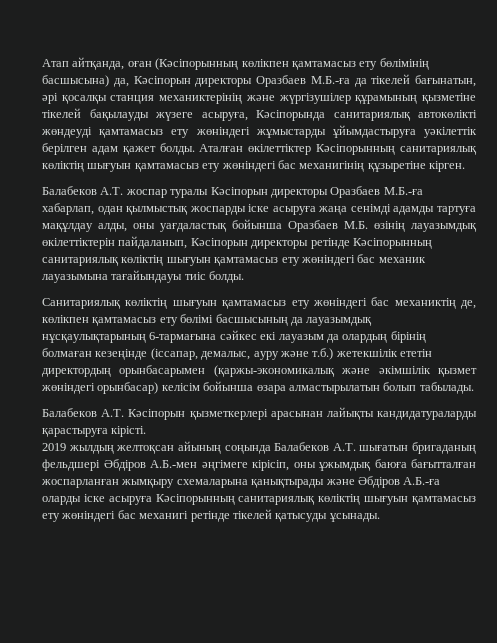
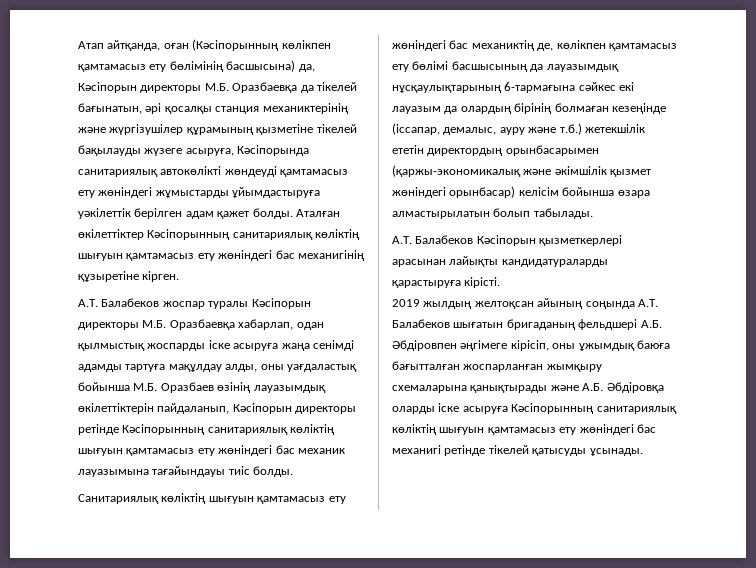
[256,75,350,87] Оразбаев М.Б.-ға -> [204,82,298,93] М.Б. Оразбаевқа
[42,186,124,195] Балабеков А.Т. -> [78,298,160,307] А.Т. Балабеков
[330,186,423,198] Оразбаев М.Б.-ға -> [142,319,235,330] М.Б. Оразбаевқа
[288,220,368,232] Оразбаев М.Б. -> [133,382,214,393] М.Б. Оразбаев
[42,408,125,417] Балабеков А.Т. -> [392,235,474,244] А.Т. Балабеков
[274,442,356,451] Балабеков А.Т. -> [637,299,658,307] [392,319,450,328] А.Т. Балабеков
[103,459,197,471] Әбдіров А.Б.-мен -> [640,320,662,328] [392,340,457,351] А.Б. Әбдіровпен
[357,476,441,488] Әбдіров А.Б.-ға -> [582,382,664,393] А.Б. Әбдіровқа

